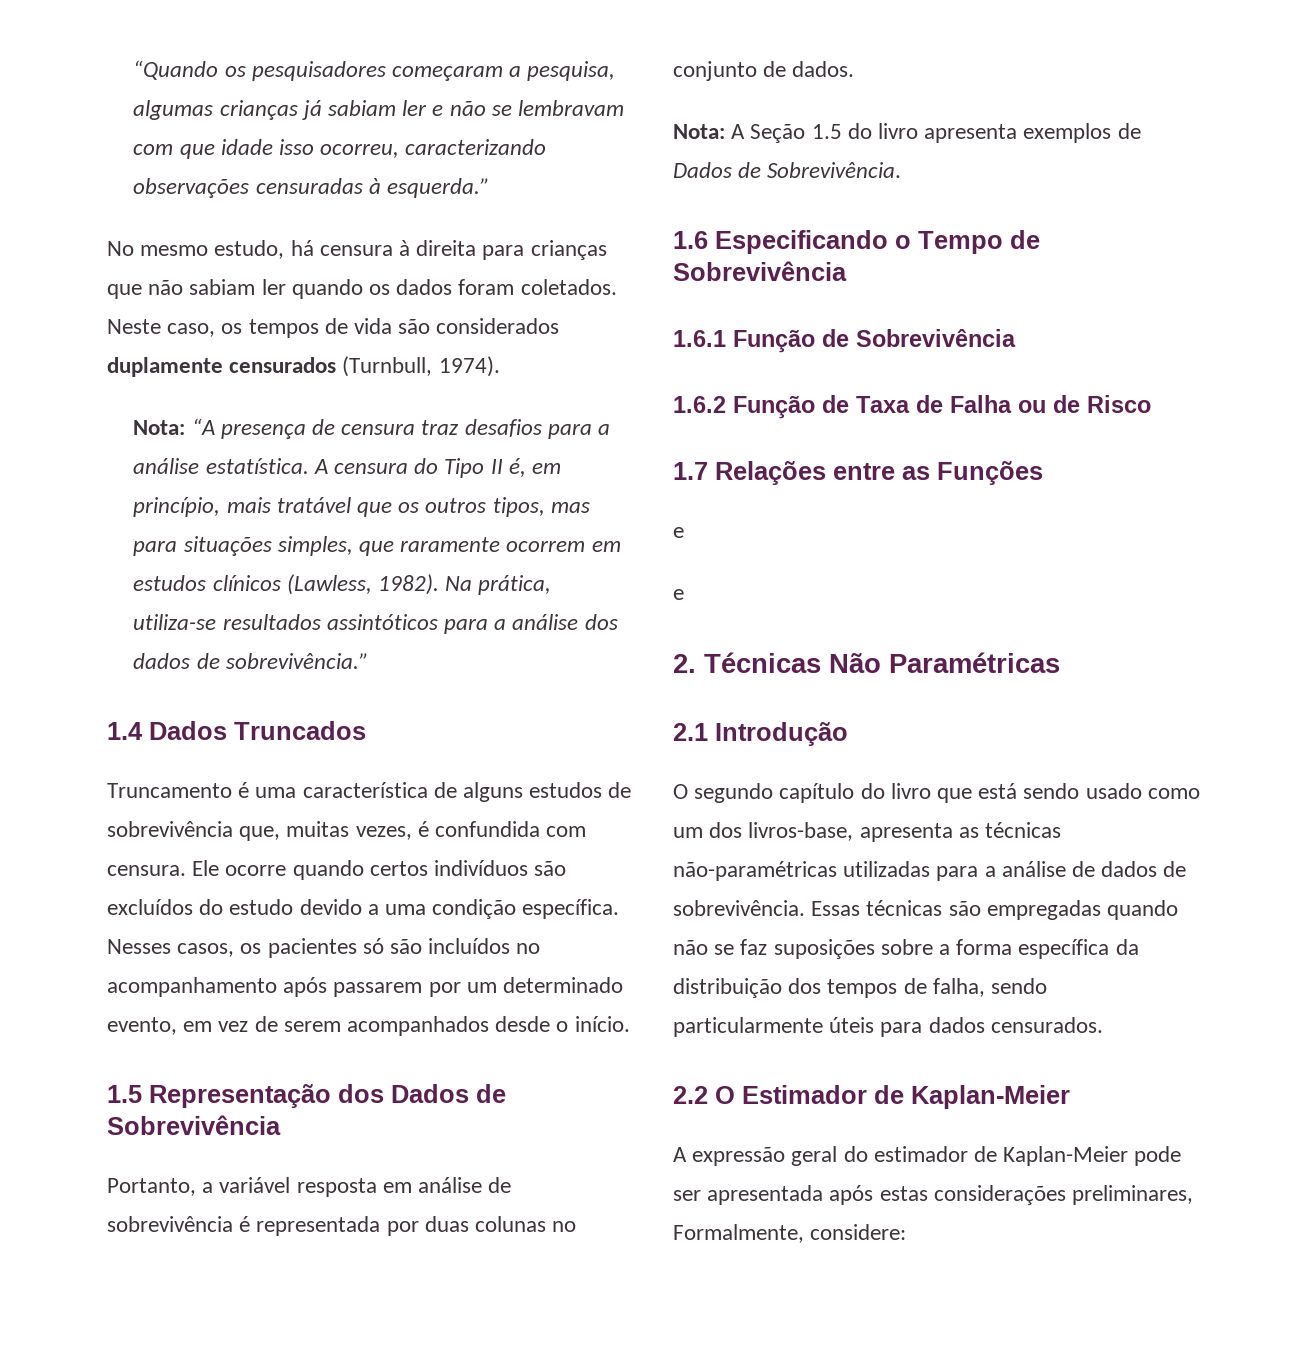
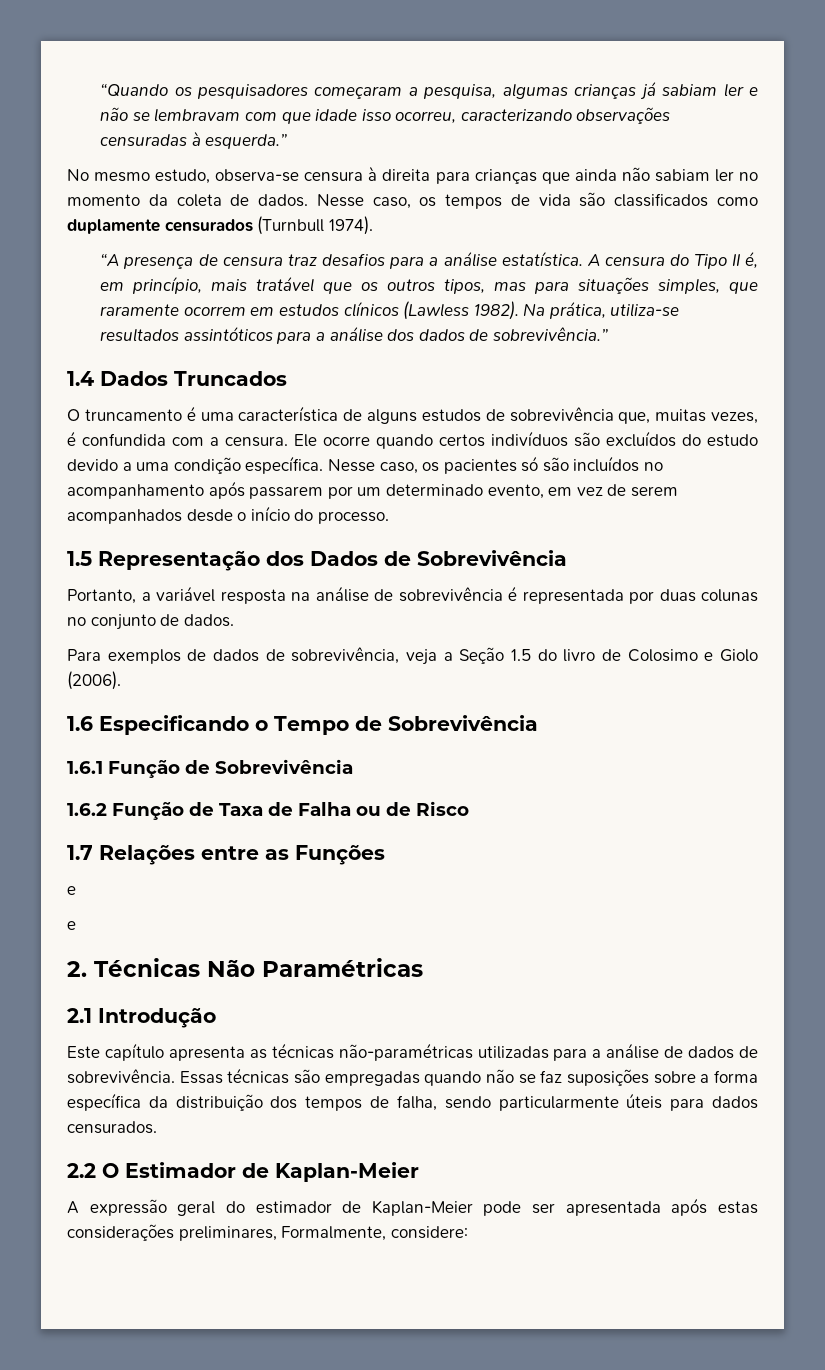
[290,240,314,256] há -> [215,169,300,182] observa-se
(142, 291) none -> [574,169,617,181] ainda
[291,279,617,299] [107,319,161,334] quando os dados foram coletados. Neste -> [738,172,758,181] [67,194,364,207] no momento da coleta de dados. Nesse
[436,318,560,334] considerados -> [614,193,758,207] classificados como
[342,356,433,377] (Turnbull, -> [257,216,325,235] (Turnbull
[133,420,186,435] Nota: -> (373, 225) none
[286,574,372,595] (Lawless, -> [403,301,470,320] (Lawless
[107,783,232,798] Truncamento -> [67,409,182,421] O truncamento
(587, 831) none -> [210,437,219,446] a
[107,939,235,957] Nesses casos, -> [327,459,418,474] Nesse caso,
[574,1016,630,1032] início. -> [250,506,389,524] início do processo.
[382,1182,412,1193] em -> [291,592,310,601] na
[673,123,1141,143] [673,162,902,178] Nota: A Seção 1.5 do livro apresenta exemplos de Dados de Sobrevivência. -> [67,647,758,665] [67,671,121,690] Para exemplos de dados de sobrevivência, veja a Seção 1.5 do livro de Colosimo e Giolo (2006).
[673,783,1200,803] [673,822,854,841] O segundo capítulo do livro que está sendo usado como um dos livros-base, -> [67,1043,164,1061] Este capítulo

